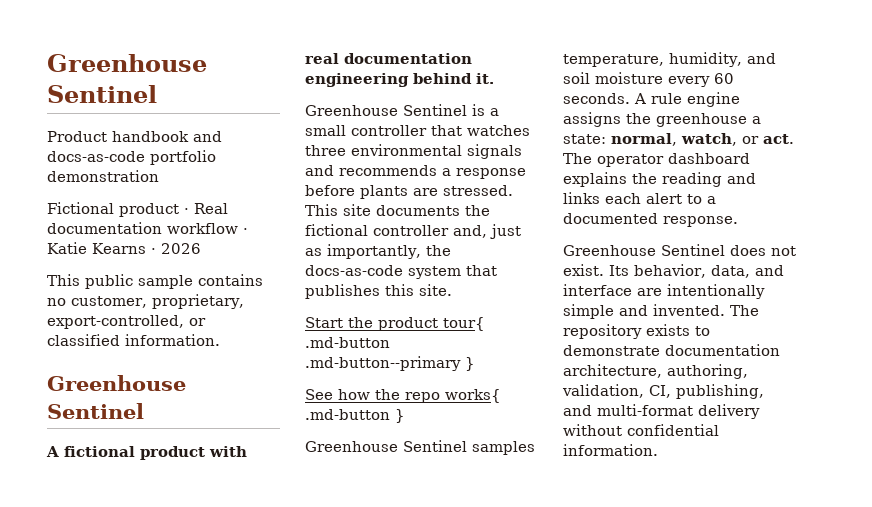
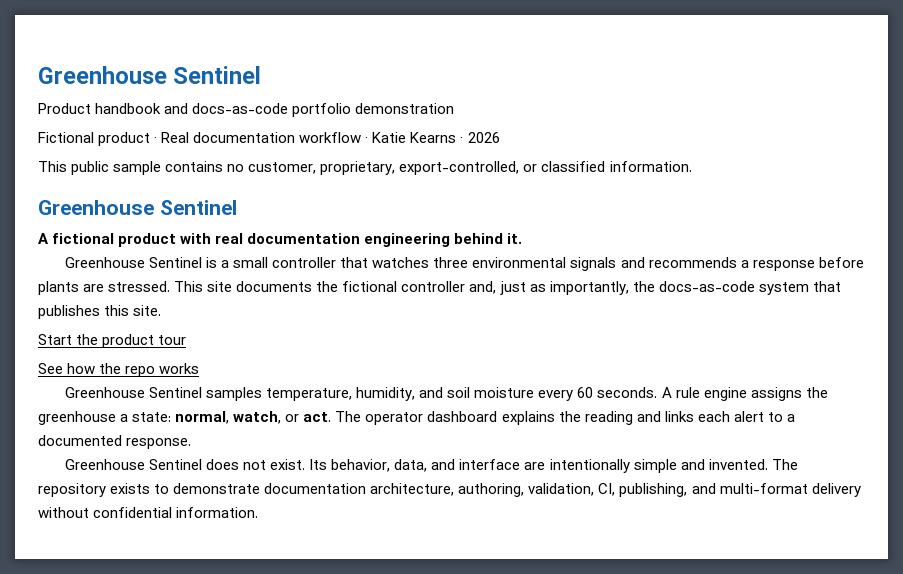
[443,317,485,331] [305,337,390,348] [305,356,475,371] tour{ .md-button .md-button--primary } -> [158,335,187,345] tour
[445,389,501,403] [305,409,405,423] works{ .md-button } -> [159,363,200,374] works

